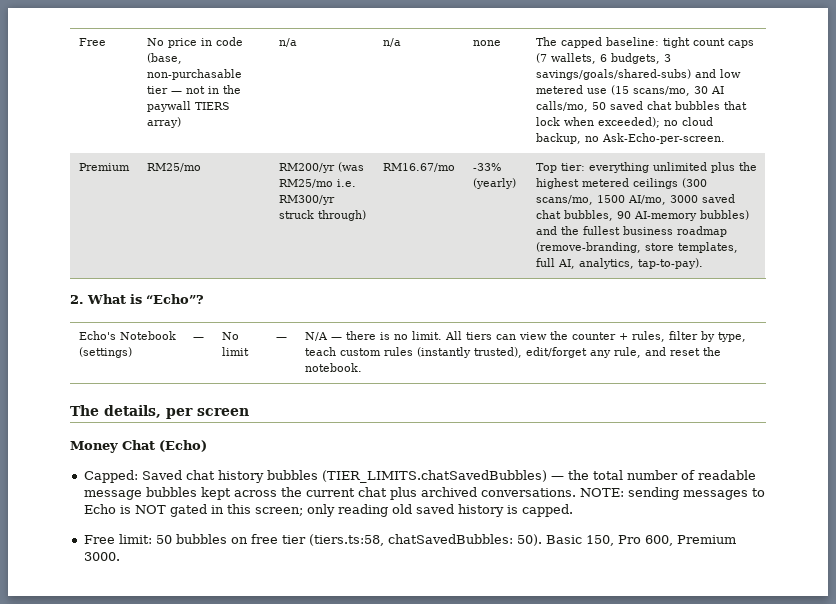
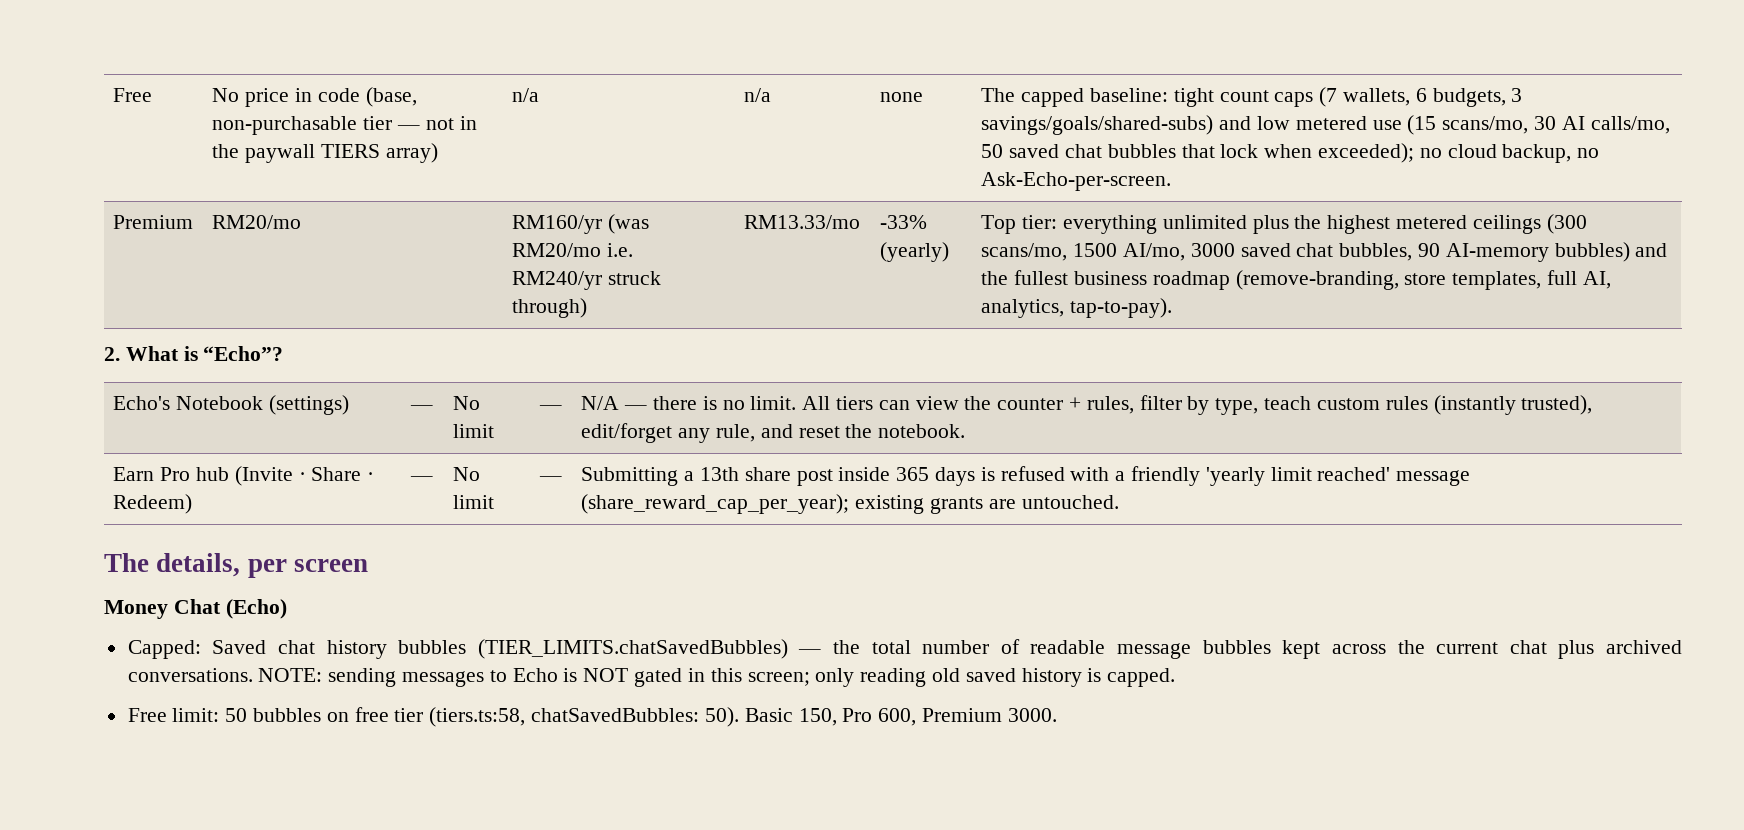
[146,163,201,172] [278,162,364,173] [278,179,356,188] [278,195,335,205] RM25/mo | RM200/yr (was RM25/mo i.e. RM300/yr -> [212,215,302,229] [512,214,650,234] [512,243,634,257] [512,271,603,290] RM20/mo | RM160/yr (was RM20/mo i.e. RM240/yr
[382,163,455,172] RM16.67/mo -> [744,215,861,229] RM13.33/mo
(362, 367) none -> [113,466,375,486] [113,494,193,514] [410,476,434,481] [453,467,481,481] [453,495,495,509] [539,476,563,481] [581,466,1471,486] [581,494,1119,514] // Earn Pro hub (Invite · Share · Redeem) | — | No limit | — | Submitting a 13th share post inside 365 days is refused with a friendly 'yearly limit reached' message (share_reward_cap_per_year); existing grants are untouched.

